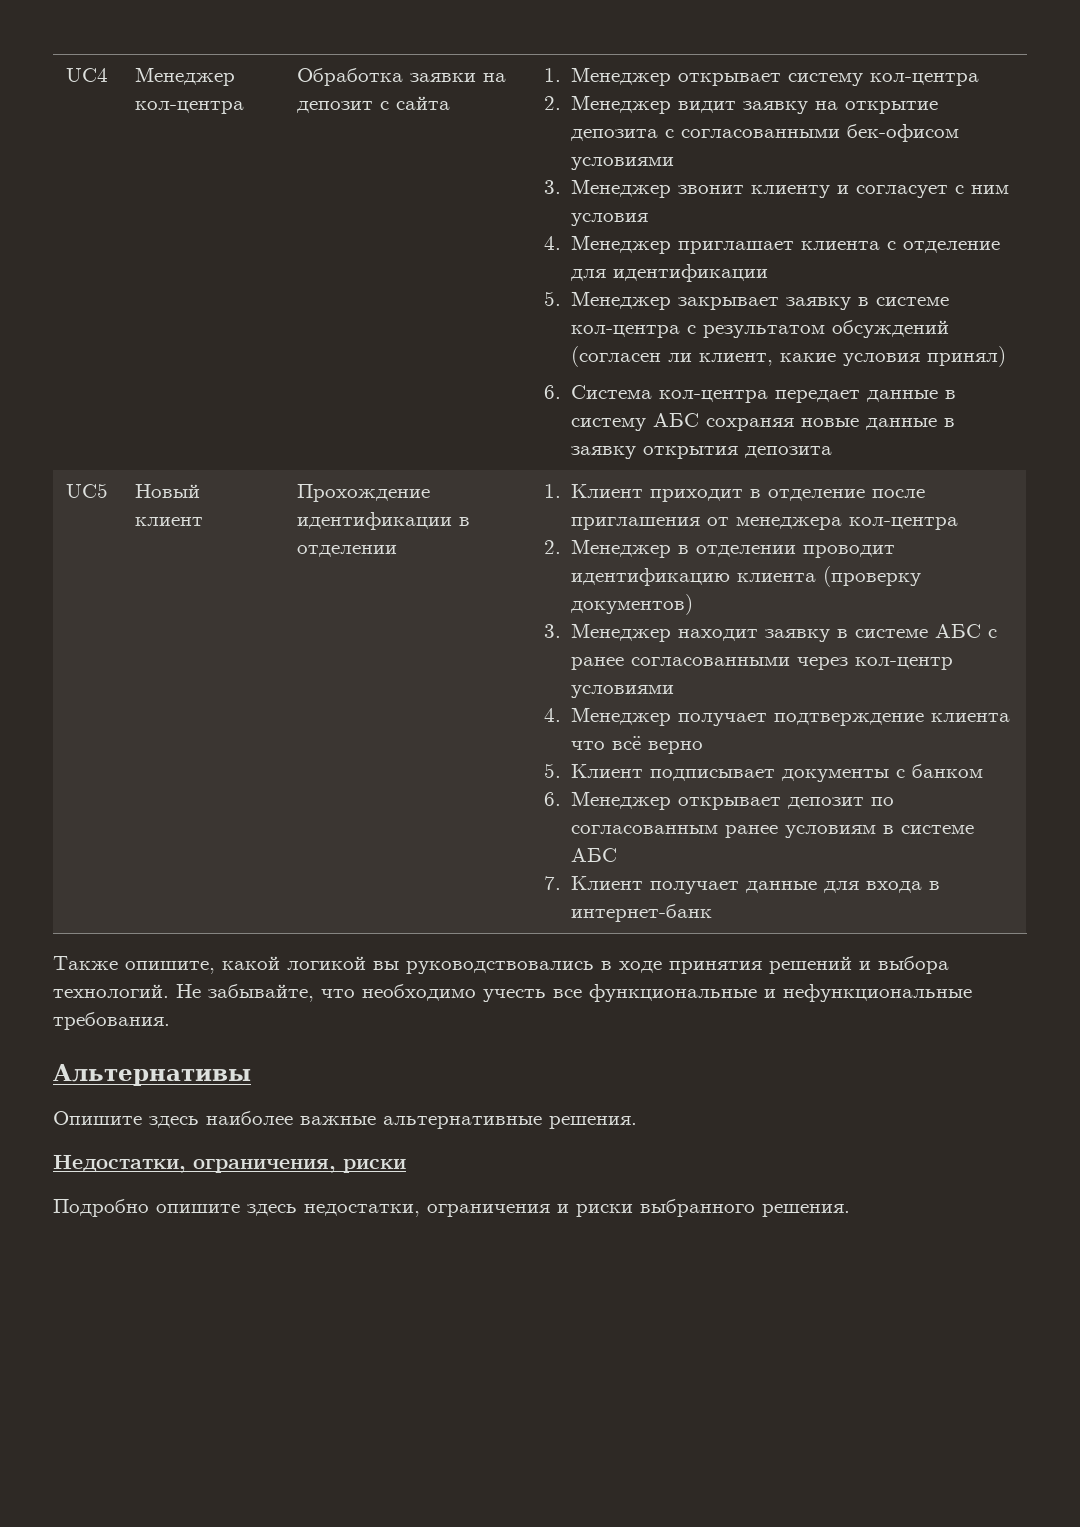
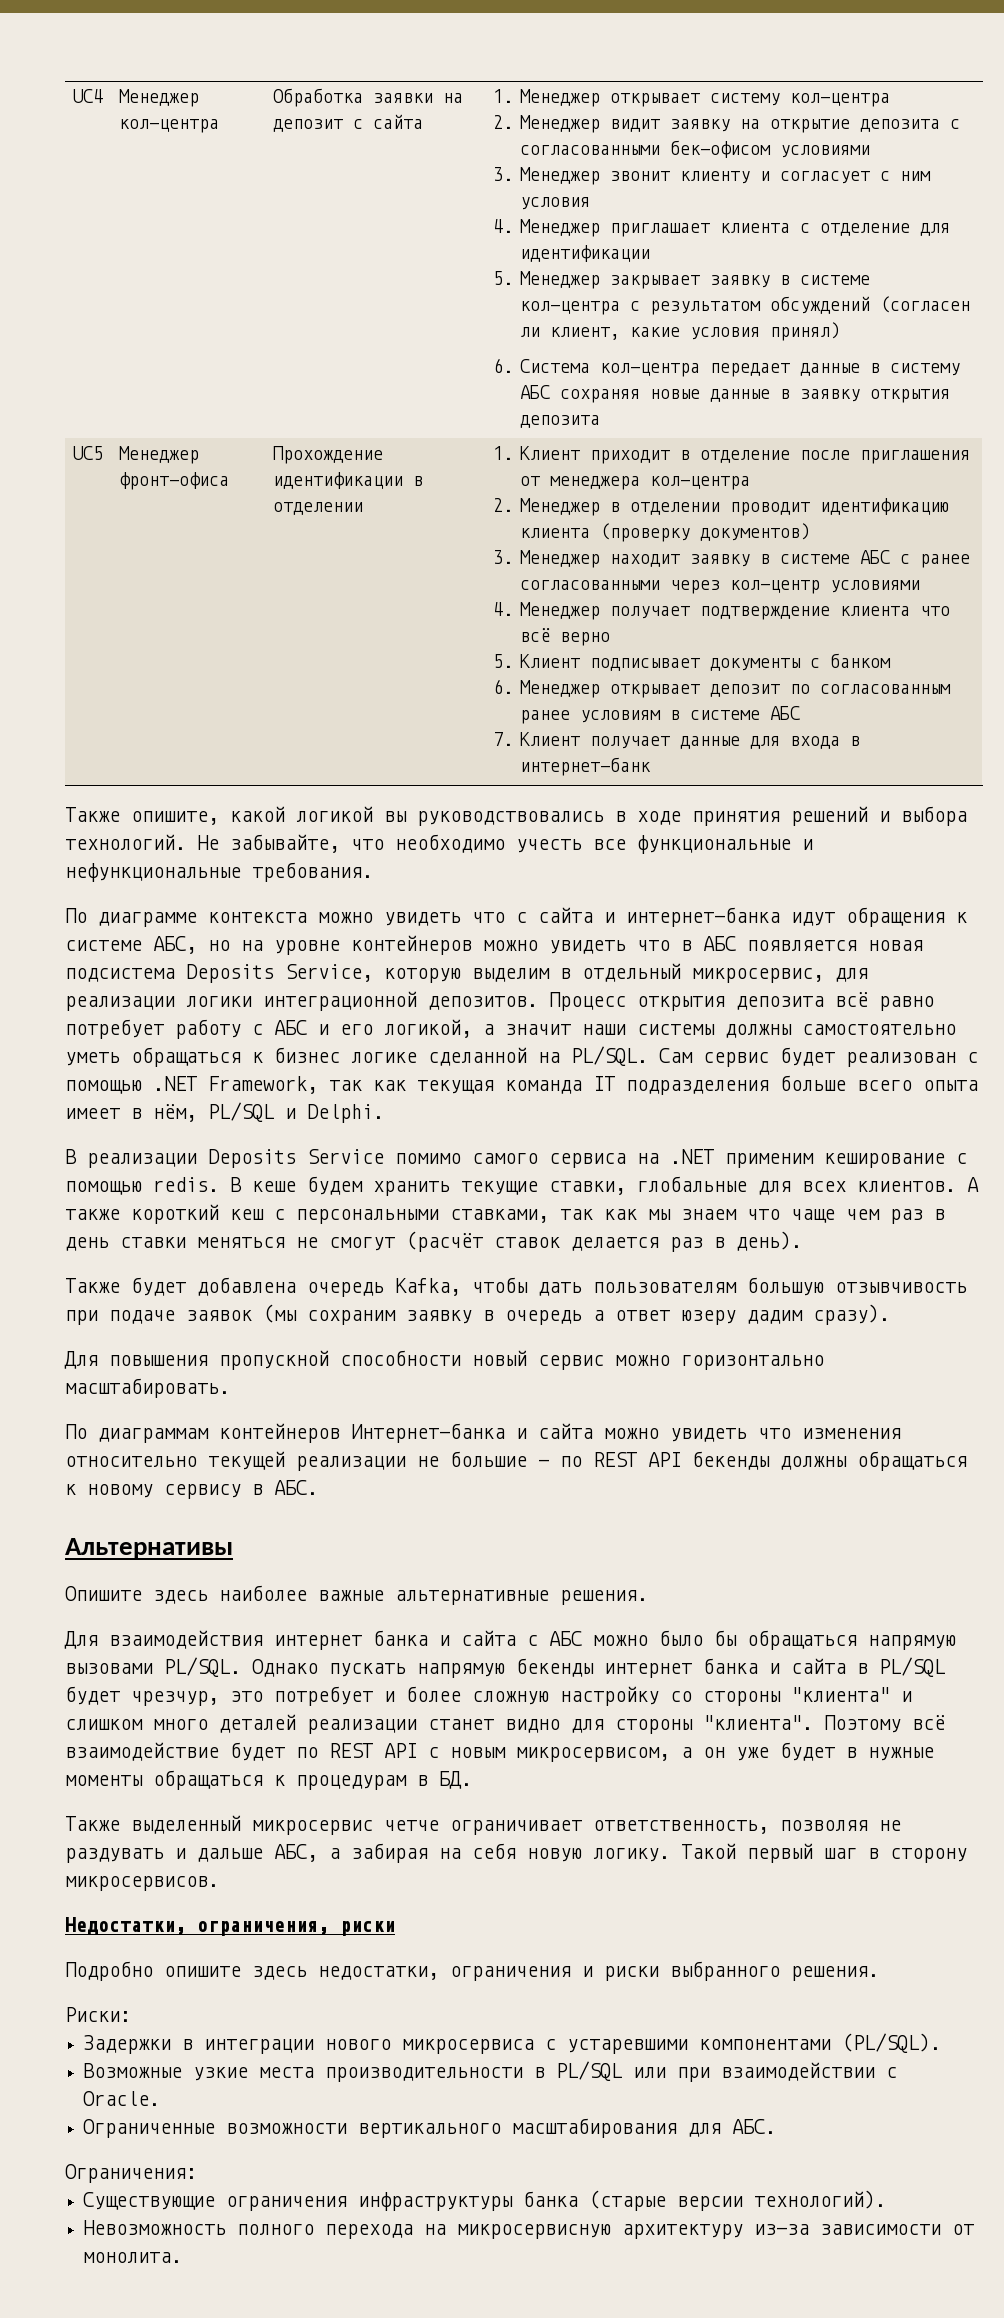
[135,484,201,498] [135,517,204,526] Новый клиент -> [118,446,199,464] [118,472,229,490] Менеджер фронт-офиса
(170, 1021) none -> [65,907,967,927] [65,935,923,955] [65,963,868,983] [65,991,934,1011] [65,1019,956,1039] [65,1046,978,1067] [65,1075,978,1095] [65,1102,384,1123] [65,1149,967,1168] [65,1176,979,1196] [65,1204,945,1224] [65,1231,802,1252] [65,1277,967,1297] [65,1304,890,1325] [64,1350,824,1370] [65,1378,230,1398] [65,1423,901,1443] [65,1451,967,1471] [65,1480,318,1499] // По диаграмме контекста можно увидеть что с сайта и интернет-банка идут обращения к системе АБС, но на уровне контейнеров можно увидеть что в АБС появляется новая подсистема Deposits Service, которую выделим в отдельный микросервис, для реализации логики интеграционной депозитов. Процесс открытия депозита всё равно потребует работу с АБС и его логикой, а значит наши системы должны самостоятельно уметь обращаться к бизнес логике сделанной на PL/SQL. Сам сервис будет реализован с помощью .NET Framework, так как текущая команда IT подразделения больше всего опыта имеет в нём, PL/SQL и Delphi. // В реализации Deposits Service помимо самого сервиса на .NET применим кеширование с помощью redis. В кеше будем хранить текущие ставки, глобальные для всех клиентов. А также короткий кеш с персональными ставками, так как мы знаем что чаще чем раз в день ставки меняться не смогут (расчёт ставок делается раз в день). // Также будет добавлена очередь Kafka, чтобы дать пользователям большую отзывчивость при подаче заявок (мы сохраним заявку в очередь а ответ юзеру дадим сразу). // Для повышения пропускной способности новый сервис можно горизонтально масштабировать. // По диаграммам контейнеров Интернет-банка и сайта можно увидеть что изменения относительно текущей реализации не большие - по REST API бекенды должны обращаться к новому сервису в АБС.
(637, 1122) none -> [64,1630,956,1650] [65,1657,945,1678] [65,1686,912,1706] [65,1714,945,1734] [65,1742,934,1762] [65,1770,472,1790] [65,1815,901,1835] [65,1843,967,1863] [65,1876,219,1891] // Для взаимодействия интернет банка и сайта с АБС можно было бы обращаться напрямую вызовами PL/SQL. Однако пускать напрямую бекенды интернет банка и сайта в PL/SQL будет чрезчур, это потребует и более сложную настройку со стороны "клиента" и слишком много деталей реализации станет видно для стороны "клиента". Поэтому всё взаимодействие будет по REST API с новым микросервисом, а он уже будет в нужные моменты обращаться к процедурам в БД. // Также выделенный микросервис четче ограничивает ответственность, позволяя не раздувать и дальше АБС, а забирая на себя новую логику. Такой первый шаг в сторону микросервисов.
(850, 1210) none -> [65,2007,131,2022] [83,2033,942,2054] [83,2061,898,2082] [83,2091,161,2106] [83,2118,777,2138] [65,2164,197,2183] [83,2190,887,2211] [83,2220,975,2239] [83,2252,183,2263] // Риски: // Задержки в интеграции нового микросервиса с устаревшими компонентами (PL/SQL). // Возможные узкие места производительности в PL/SQL или при взаимодействии с Oracle. // Ограниченные возможности вертикального масштабирования для АБС. // Ограничения: // Существующие ограничения инфраструктуры банка (старые версии технологий). // Невозможность полного перехода на микросервисную архитектуру из-за зависимости от монолита.

